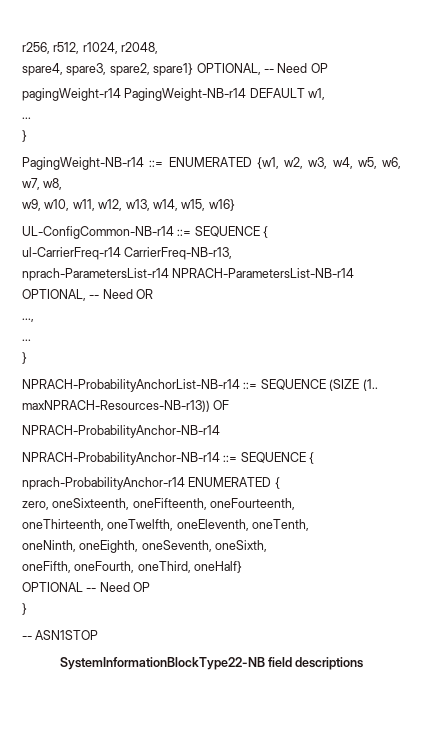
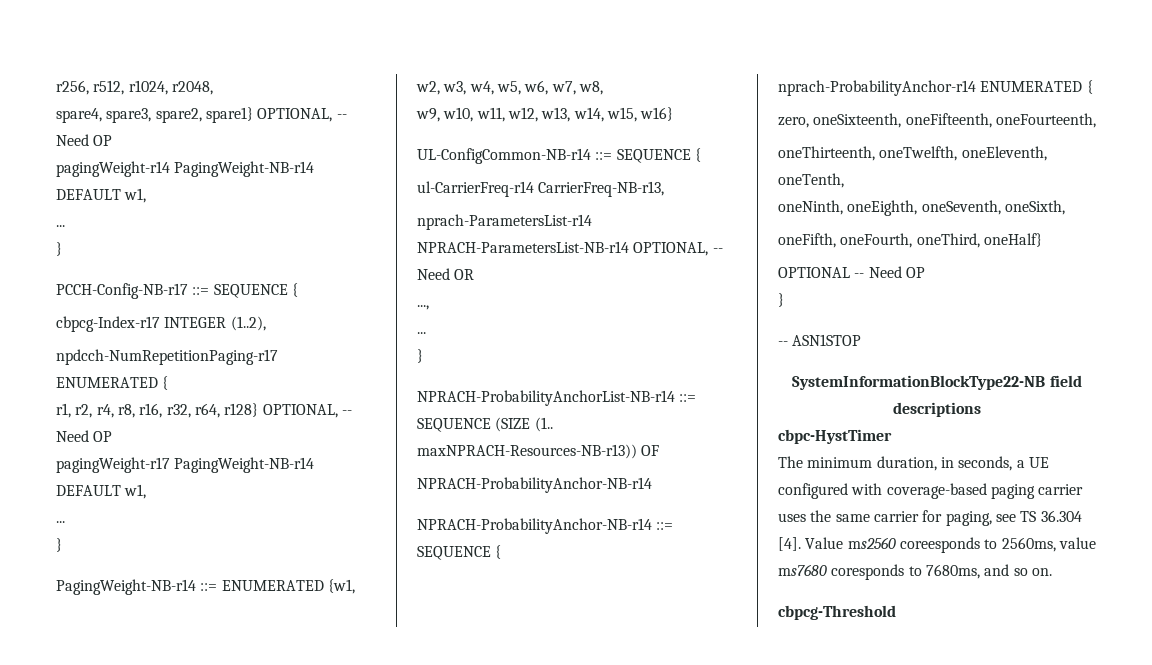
(27, 136) none -> [56,283,298,299] [56,316,266,332] [56,349,278,365] [56,376,169,390] [56,403,352,418] [56,430,113,442] [56,457,315,473] [56,484,147,499] [56,521,65,523] [56,538,62,552] // PCCH-Config-NB-r17 ::= SEQUENCE { // cbpcg-Index-r17 INTEGER (1..2), // npdcch-NumRepetitionPaging-r17 ENUMERATED { // r1, r2, r4, r8, r16, r32, r64, r128} OPTIONAL, -- Need OP // pagingWeight-r17 PagingWeight-NB-r14 DEFAULT w1, // ... // }
(364, 663) none -> [778,429,892,444] [778,456,1049,471] [778,483,1084,499] [778,510,1082,526] [778,537,1096,553] [778,564,1052,580] [778,605,896,620] // cbpc-HystTimer // The minimum duration, in seconds, a UE configured with coverage-based paging carrier uses the same carrier for paging, see TS 36.304 [4]. Value ms2560 coreesponds to 2560ms, value ms7680 coresponds to 7680ms, and so on. // cbpcg-Threshold

